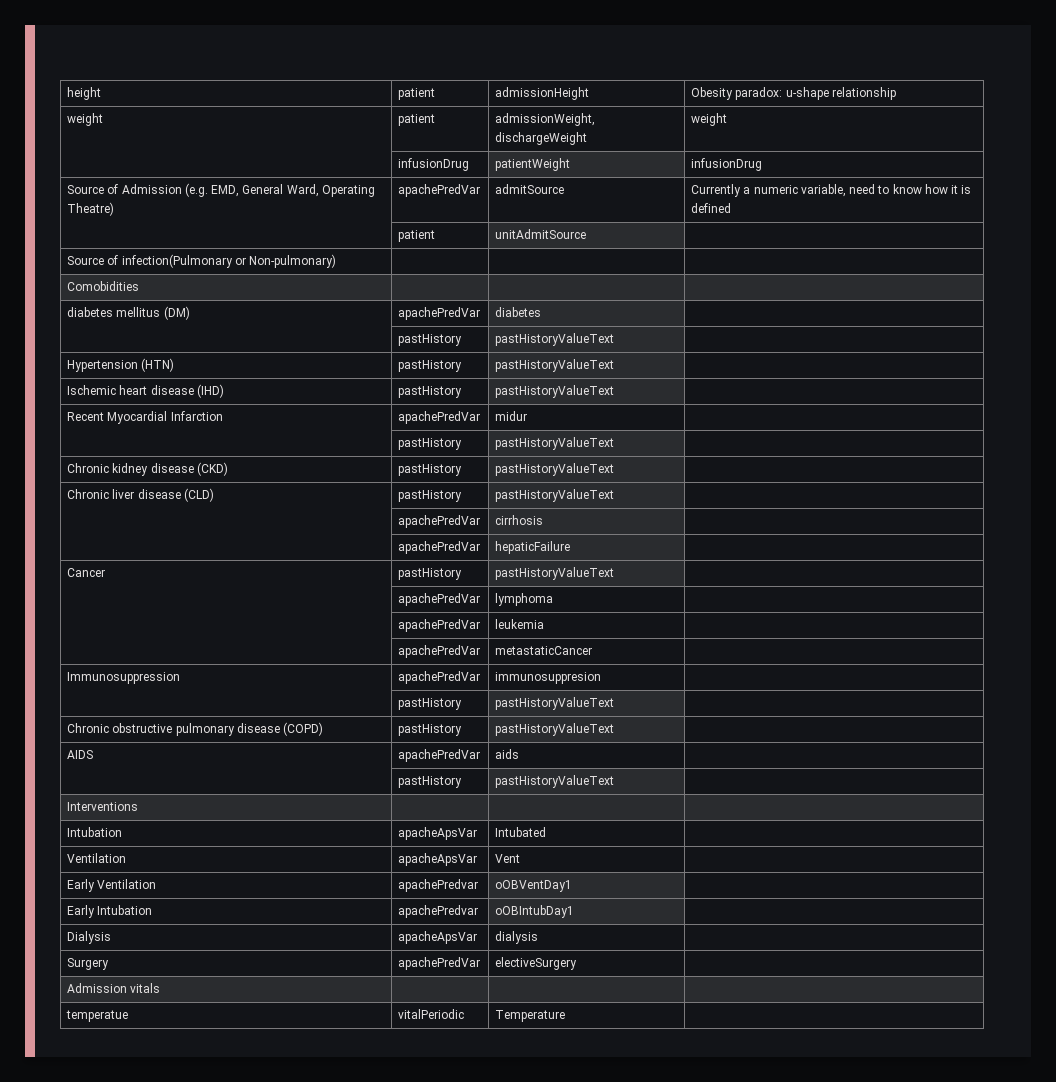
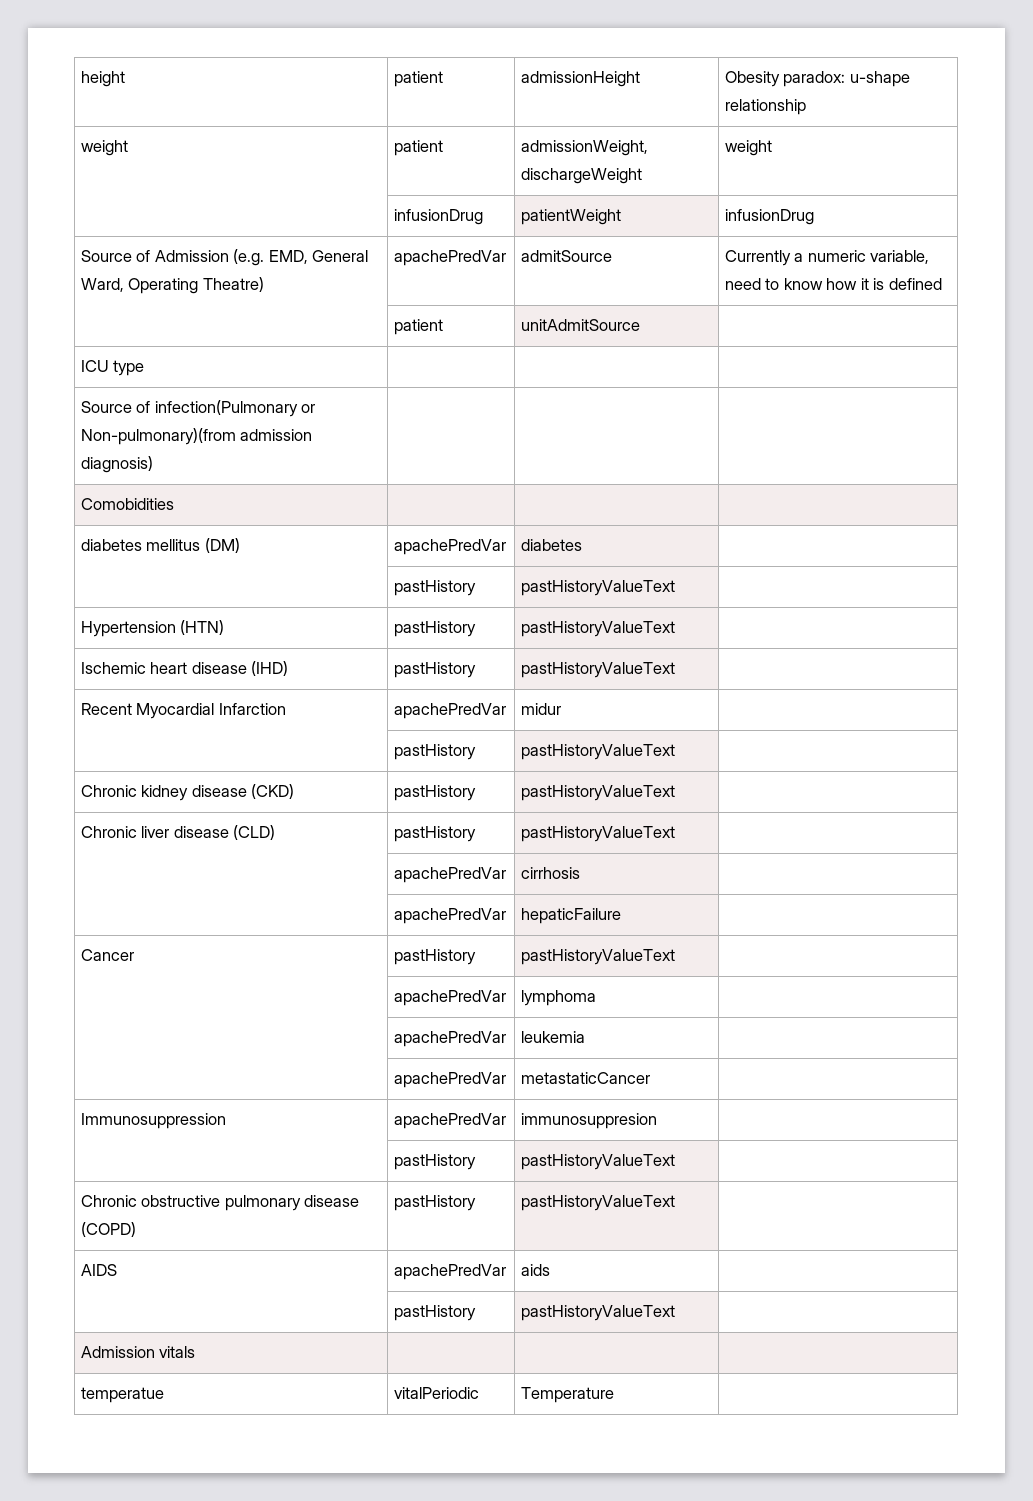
(587, 234) none -> [80,360,145,376] // ICU type | | |
[249,254,337,268] Non-pulmonary) -> [80,428,313,445] [80,456,153,473] Non-pulmonary)(from admission diagnosis)
[67,802,139,811] [67,827,123,837] [398,827,478,840] [495,827,547,837] [67,853,127,863] [398,853,478,866] [495,854,521,863] [67,879,157,892] [398,879,479,892] [495,880,573,892] [67,905,153,918] [398,905,479,918] [495,905,575,918] [67,931,112,944] [398,931,478,944] [495,931,539,944] [67,958,110,970] [398,957,481,970] [495,957,578,970] // Interventions | | | // Intubation | apacheApsVar | Intubated | // Ventilation | apacheApsVar | Vent | // Early Ventilation | apachePredvar | oOBVentDay1 | // Early Intubation | apachePredvar | oOBIntubDay1 | // Dialysis | apacheApsVar | dialysis | // Surgery | apachePredVar | electiveSurgery | -> (675, 1313) none

